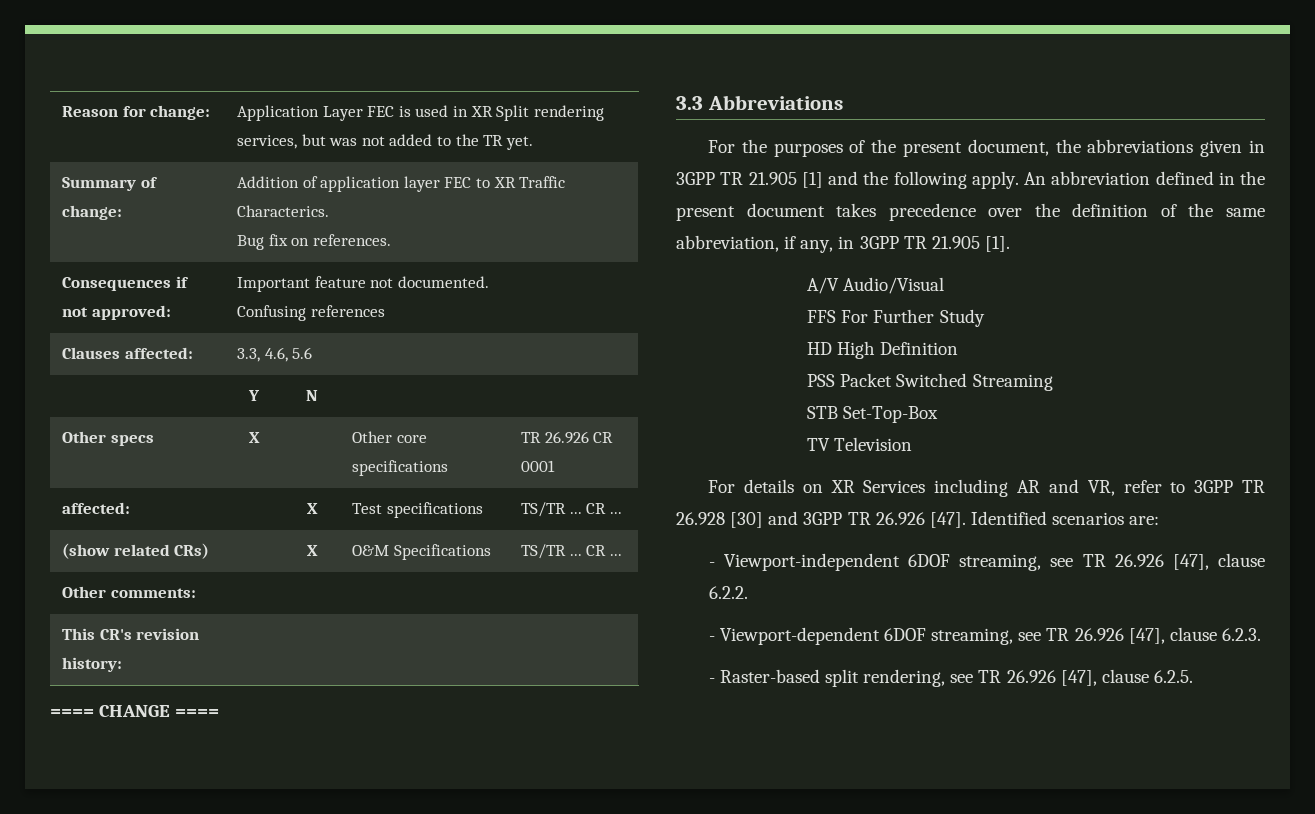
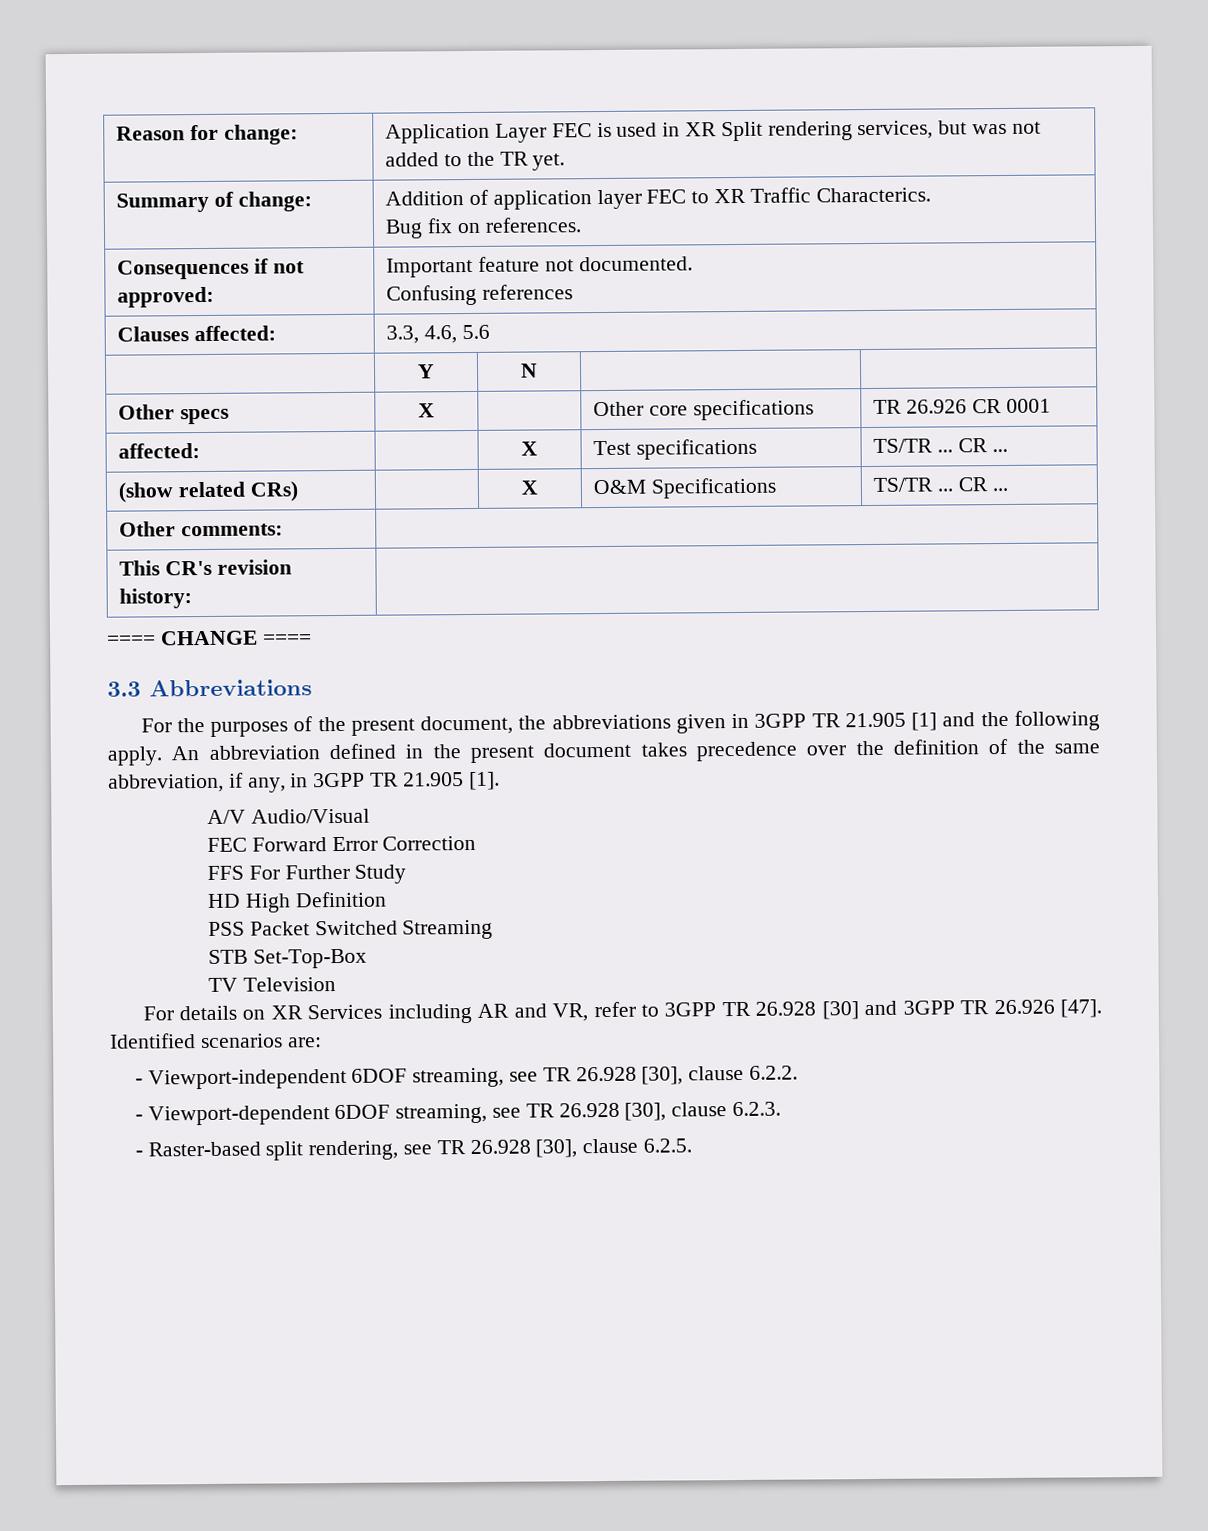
(945, 285) none -> [206,835,477,852] // FEC Forward Error Correction
[1114,554,1209,570] 26.926 [47], -> [575,1066,684,1085] 26.928 [30],
[1074,628,1165,644] 26.926 [47], -> [558,1102,667,1121] 26.928 [30],
[1006,670,1097,686] 26.926 [47], -> [469,1139,578,1158] 26.928 [30],

